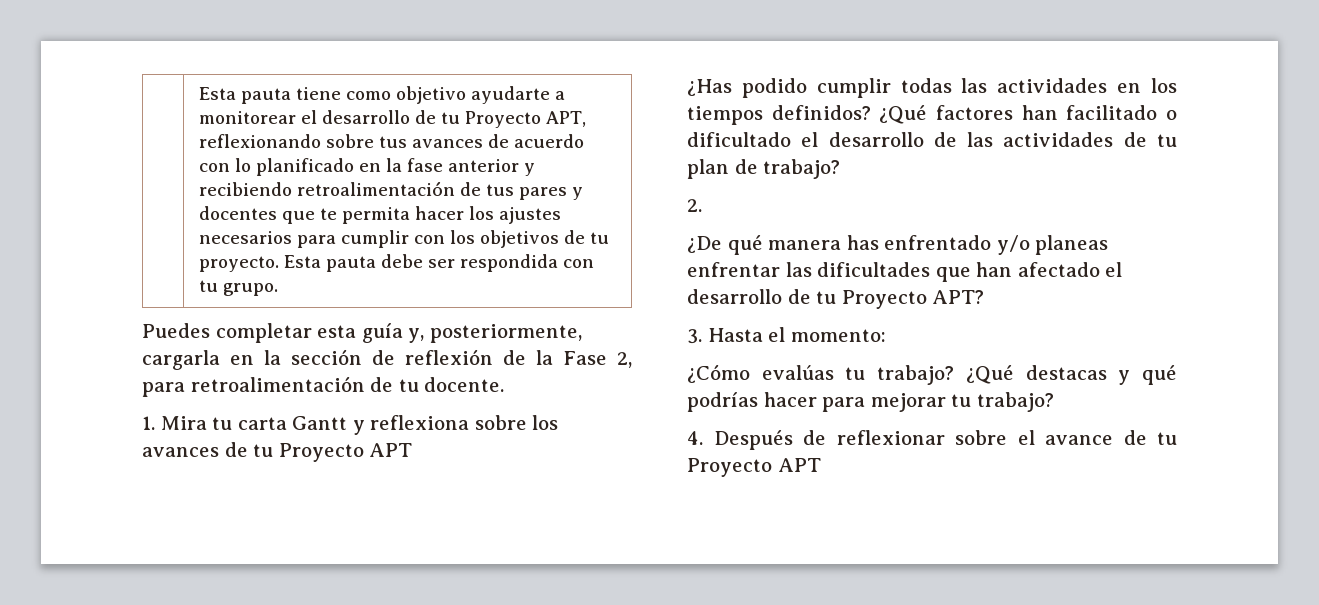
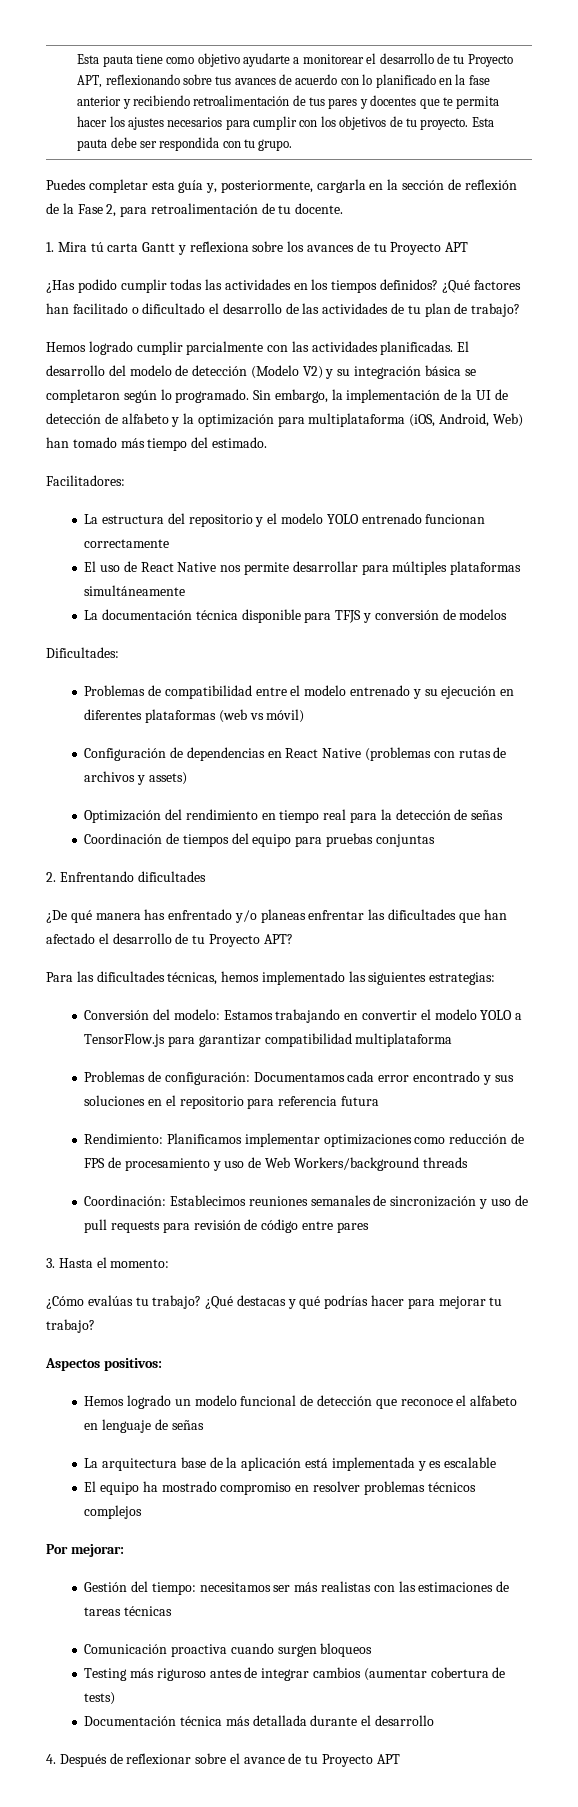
[212,417,233,430] tu -> [90,242,104,252] tú
(841, 169) none -> [46,341,470,355] [46,365,476,379] [46,389,508,403] [46,413,523,427] [46,437,267,451] [46,475,125,486] [84,513,486,527] [84,539,170,548] [84,561,522,575] [84,585,186,596] [84,609,508,623] [46,647,119,658] [84,685,515,699] [84,709,305,723] [84,747,507,761] [84,771,187,785] [84,809,504,823] [84,833,435,847] // Hemos logrado cumplir parcialmente con las actividades planificadas. El desarrollo del modelo de detección (Modelo V2) y su integración básica se completaron según lo programado. Sin embargo, la implementación de la UI de detección de alfabeto y la optimización para multiplataforma (iOS, Android, Web) han tomado más tiempo del estimado. // Facilitadores: // La estructura del repositorio y el modelo YOLO entrenado funcionan correctamente // El uso de React Native nos permite desarrollar para múltiples plataformas simultáneamente // La documentación técnica disponible para TFJS y conversión de modelos // Dificultades: // Problemas de compatibilidad entre el modelo entrenado y su ejecución en diferentes plataformas (web vs móvil) // Configuración de dependencias en React Native (problemas con rutas de archivos y assets) // Optimización del rendimiento en tiempo real para la detección de señas // Coordinación de tiempos del equipo para pruebas conjuntas
(702, 205) none -> [59,871,206,882] Enfrentando dificultades
(985, 297) none -> [46,971,496,985] [84,1009,523,1023] [84,1033,453,1047] [84,1071,514,1085] [84,1095,379,1109] [84,1133,524,1147] [84,1157,468,1171] [84,1195,528,1209] [84,1219,369,1233] // Para las dificultades técnicas, hemos implementado las siguientes estrategias: // Conversión del modelo: Estamos trabajando en convertir el modelo YOLO a TensorFlow.js para garantizar compatibilidad multiplataforma // Problemas de configuración: Documentamos cada error encontrado y sus soluciones en el repositorio para referencia futura // Rendimiento: Planificamos implementar optimizaciones como reducción de FPS de procesamiento y uso de Web Workers/background threads // Coordinación: Establecimos reuniones semanales de sincronización y uso de pull requests para revisión de código entre pares
(1054, 402) none -> [45,1358,162,1371] [84,1395,518,1409] [84,1419,204,1433] [84,1457,497,1471] [84,1481,476,1495] [84,1505,143,1519] [46,1544,124,1557] [84,1581,510,1595] [84,1606,173,1616] [84,1643,373,1657] [84,1667,506,1681] [84,1692,116,1705] [84,1715,434,1726] // Aspectos positivos: // Hemos logrado un modelo funcional de detección que reconoce el alfabeto en lenguaje de señas // La arquitectura base de la aplicación está implementada y es escalable // El equipo ha mostrado compromiso en resolver problemas técnicos complejos // Por mejorar: // Gestión del tiempo: necesitamos ser más realistas con las estimaciones de tareas técnicas // Comunicación proactiva cuando surgen bloqueos // Testing más riguroso antes de integrar cambios (aumentar cobertura de tests) // Documentación técnica más detallada durante el desarrollo

